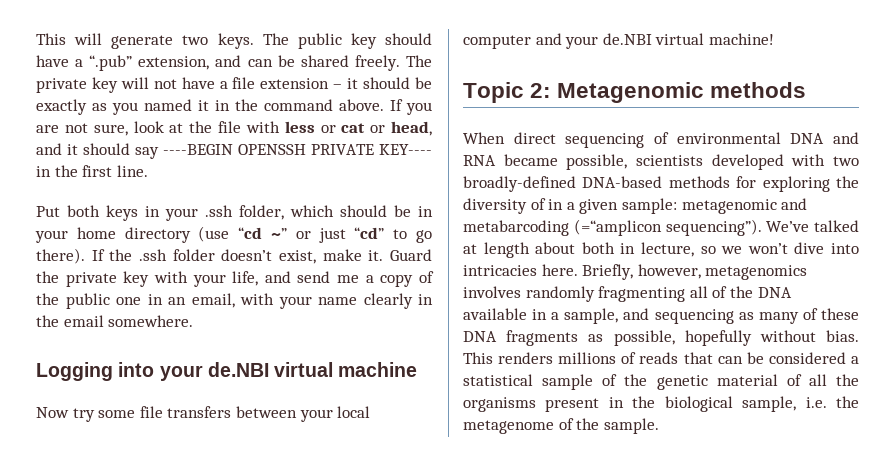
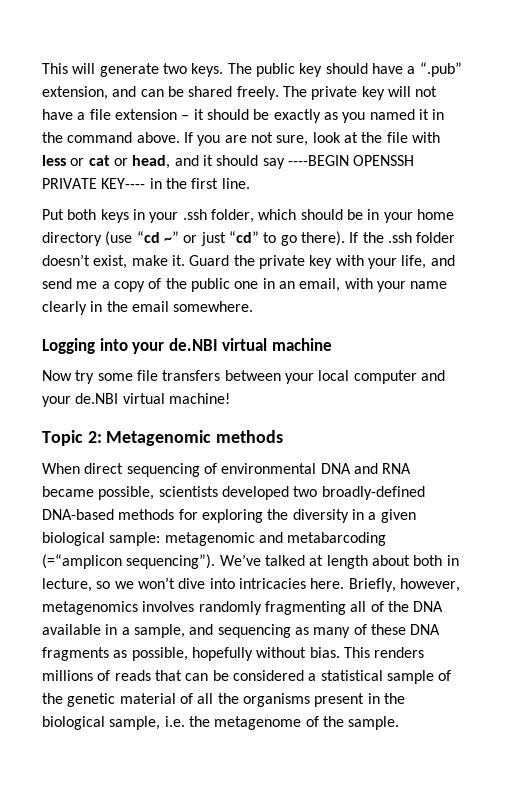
[791,154,826,166] with -> (289, 493) none
[530,198,546,210] of -> (349, 516) none
(619, 206) none -> [42,532,105,546] biological

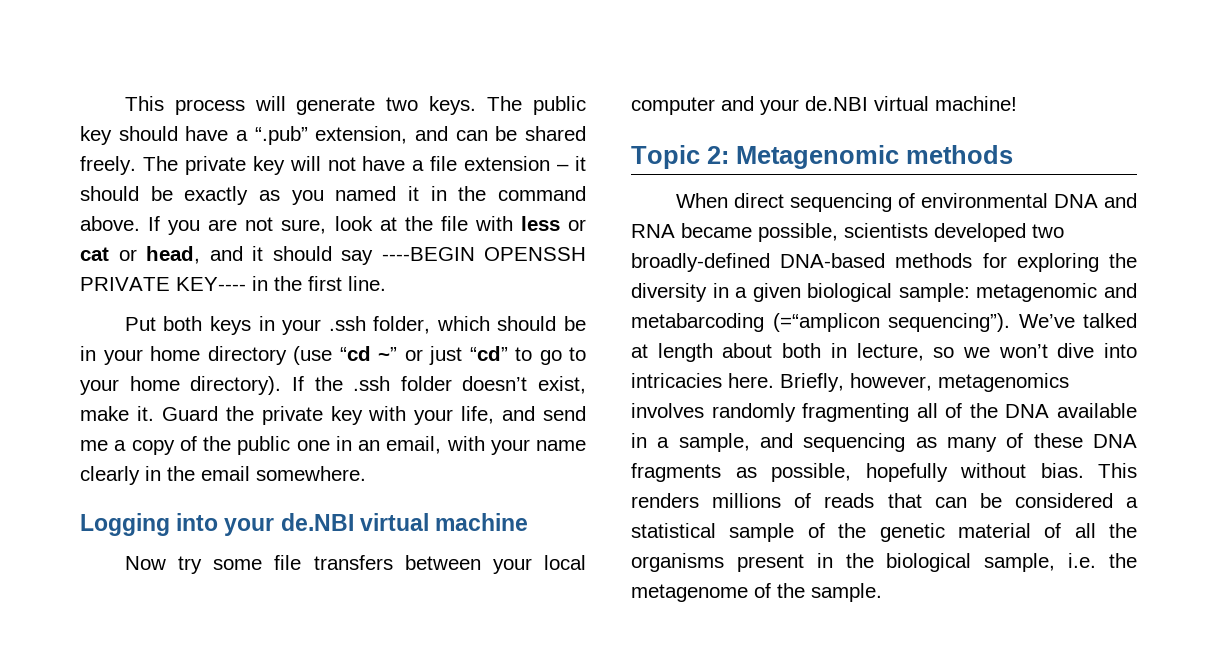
[42,63,68,74] This -> [124,96,245,115] This process
[300,231,345,246] there). -> [569,347,586,361] [80,376,282,395] to your home directory).

